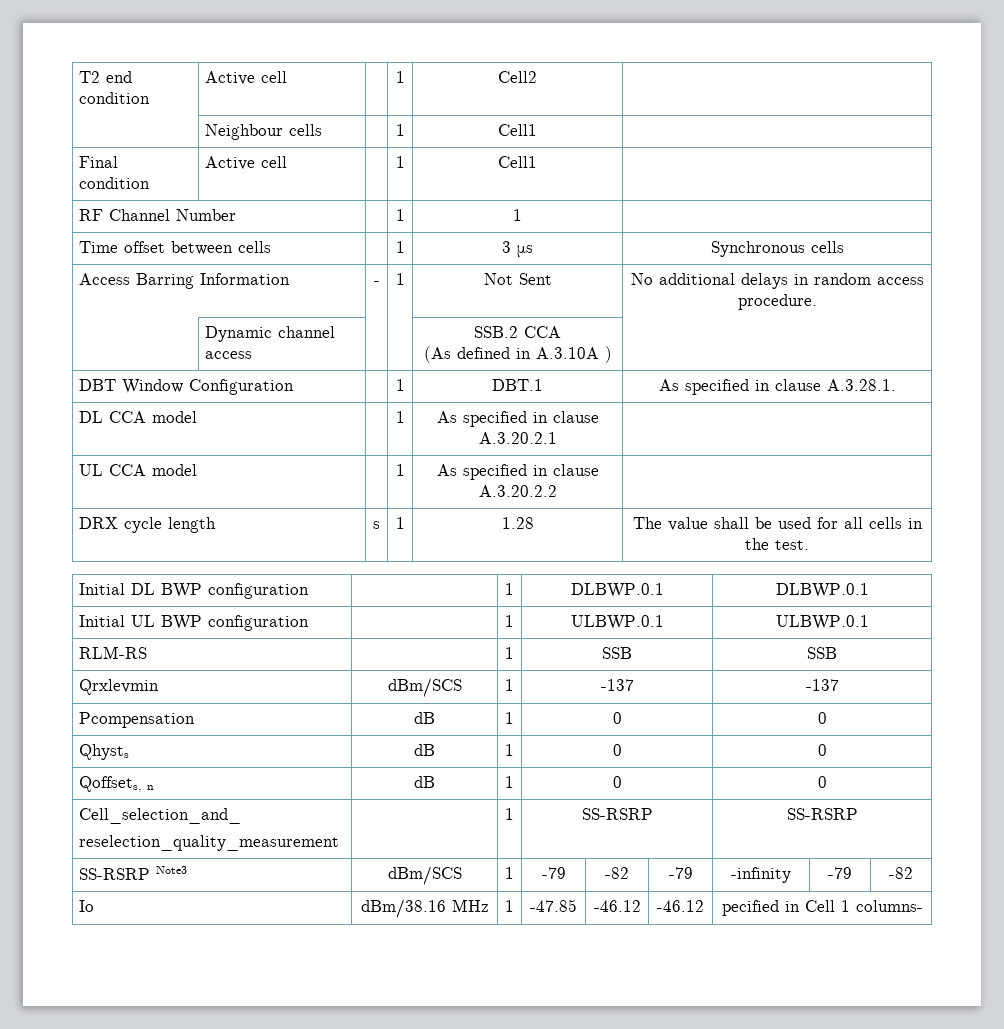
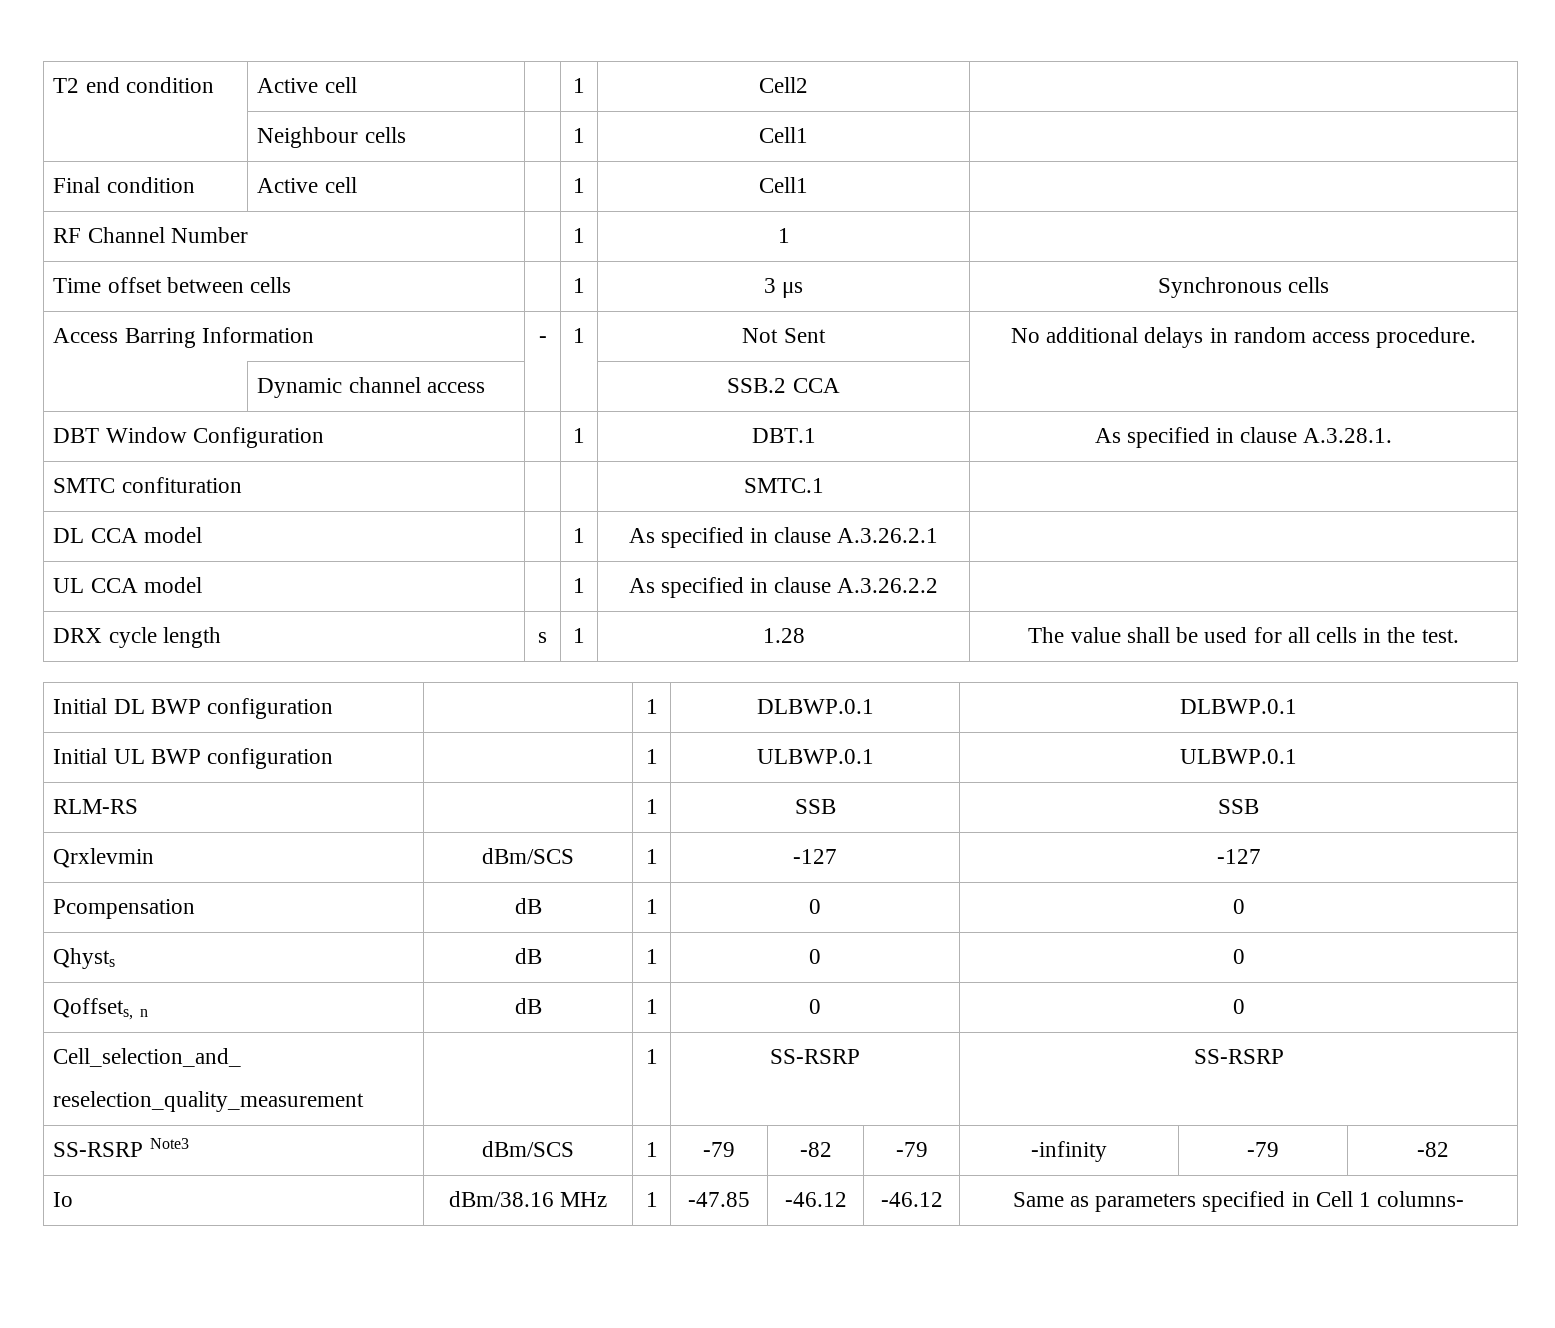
[423,346,612,363] // (As defined in A.3.10A ) -> (840, 385) none
(896, 385) none -> [53,477,242,493] [743,478,824,493] // SMTC confituration | | | SMTC.1 |
[478,432,557,444] A.3.20.2.1 -> [837,528,939,543] A.3.26.2.1
[478,485,557,497] A.3.20.2.2 -> [837,578,939,593] A.3.26.2.2
[600,679,634,691] [805,679,839,691] -137 | -137 -> [793,849,837,864] [1216,849,1261,864] -127 | -127
[721,900,779,916] pecified -> [1012,1191,1286,1212] Same as parameters specified

